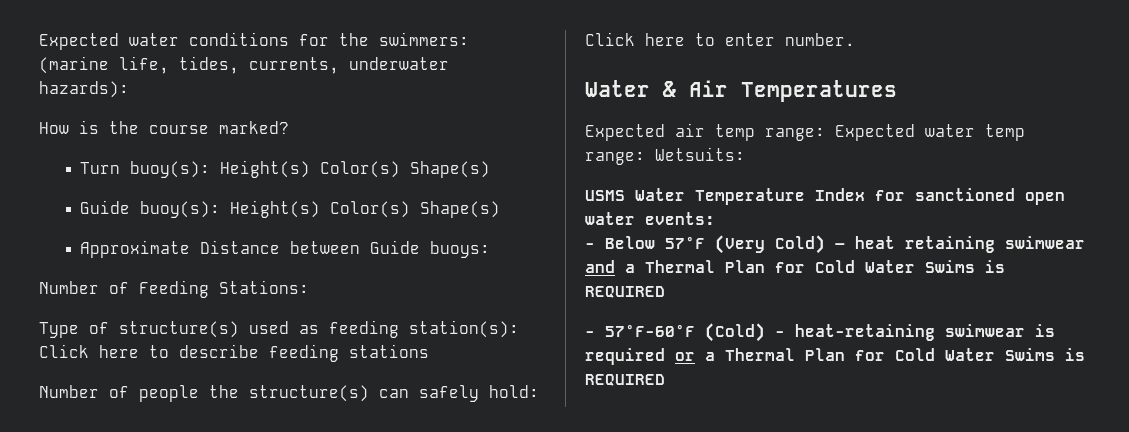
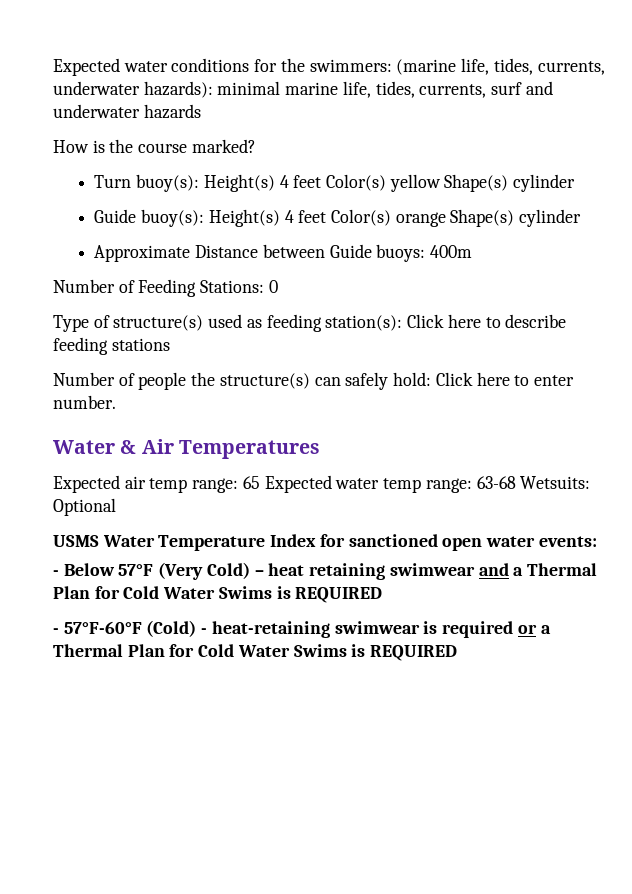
(129, 89) none -> [217,81,553,98] [53,104,201,119] minimal marine life, tides, currents, surf and underwater hazards
[319,161,490,178] Color(s) Shape(s) -> [279,174,576,192] 4 feet Color(s) yellow Shape(s) cylinder
[329,201,500,218] Color(s) Shape(s) -> [284,209,582,227] 4 feet Color(s) orange Shape(s) cylinder
(490, 249) none -> [429,245,472,258] 400m
(309, 287) none -> [268,280,278,293] 0
(825, 134) none -> [242,476,260,489] 65
(645, 158) none -> [476,476,516,489] 63-68
(745, 154) none -> [53,498,116,516] Optional

